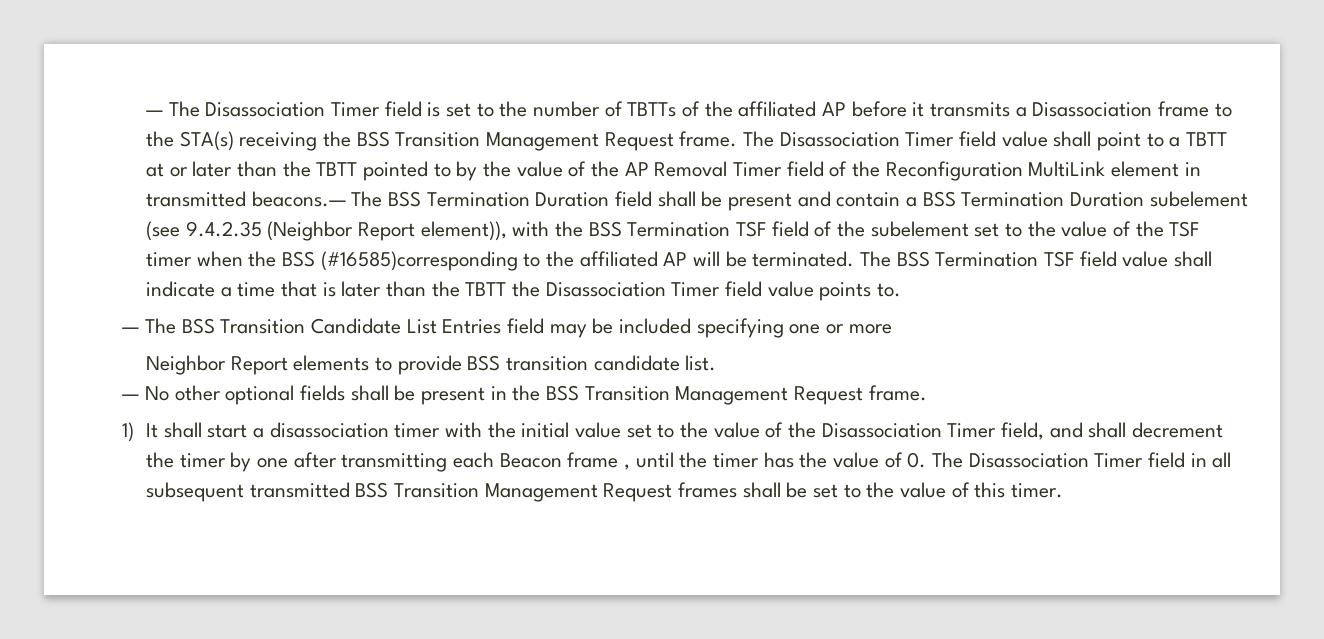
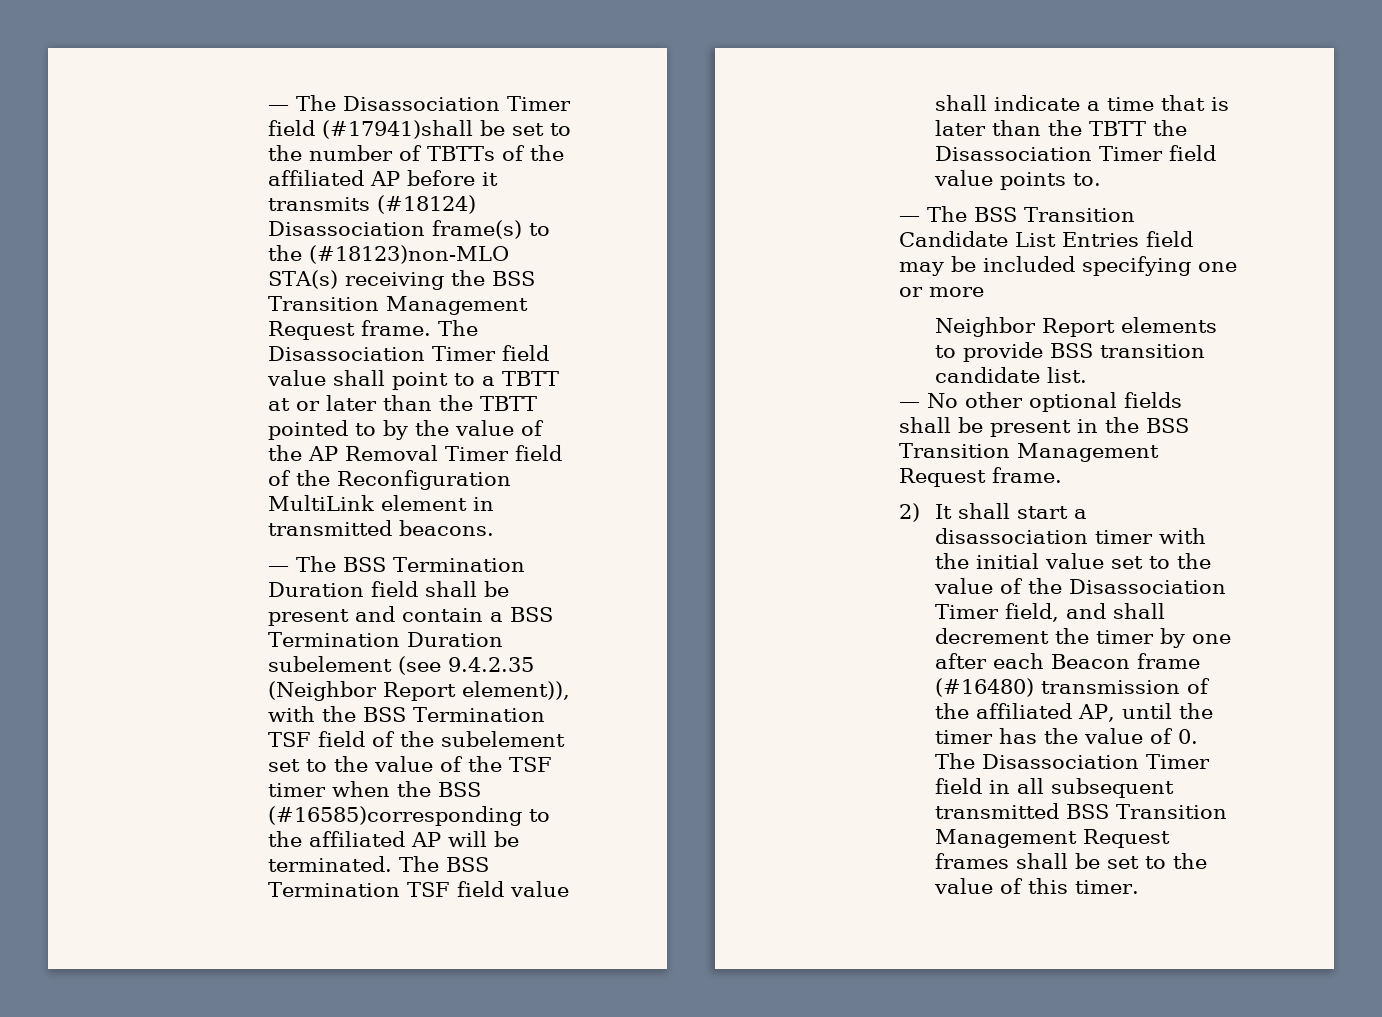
[427,102,441,117] is -> [321,120,505,139] (#17941)shall be
[1015,101,1232,117] [145,131,174,147] a Disassociation frame to the -> [376,195,476,214] [267,220,550,239] [267,245,509,264] (#18124) Disassociation frame(s) to the (#18123)non-MLO
[251,191,346,207] beacons.— -> [398,520,494,536] [267,566,289,572] beacons. // —
[122,422,135,442] 1) -> [898,503,920,522] 2)
[341,453,448,472] transmitting -> (987, 661) none
[623,464,630,470] , -> [934,678,1210,697] [934,703,1115,722] (#16480) transmission of the affiliated AP,

